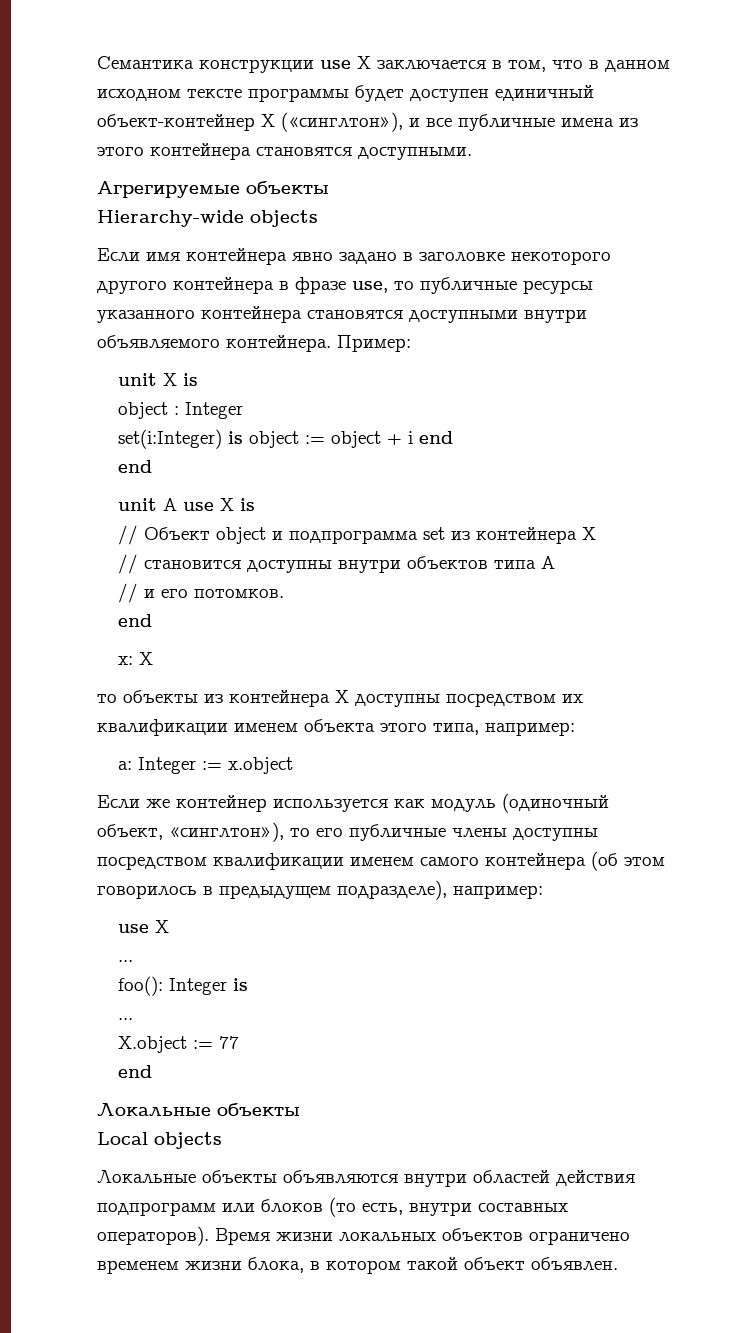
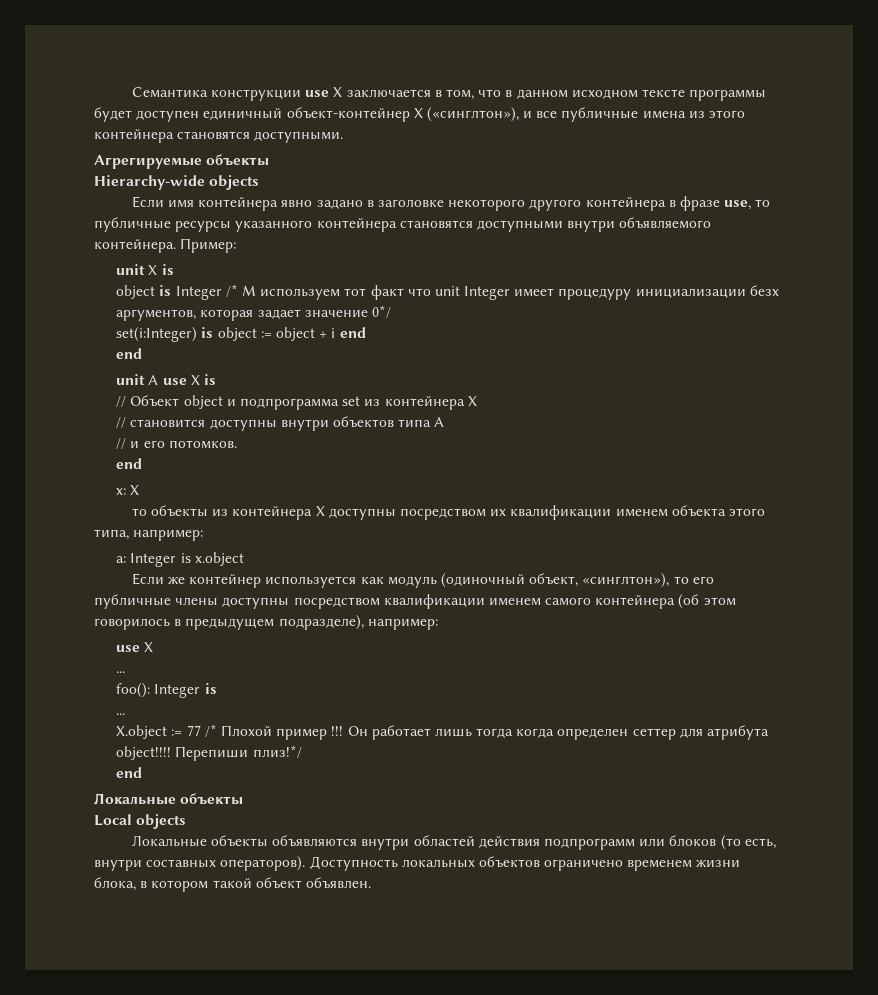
[174,402,244,419] : Integer -> [159,284,779,300] [116,305,391,321] is Integer /* М используем тот факт что unit Integer имеет процедуру инициализации безх аргументов, которая задает значение 0*/
[202,761,223,770] := -> [180,553,191,563] is
(240, 1042) none -> [204,724,769,740] [116,745,302,761] /* Плохой пример !!! Он работает лишь тогда когда определен сеттер для атрибута object!!!! Перепиши плиз!*/
[215,1228,333,1245] Время жизни -> [309,856,398,871] Доступность

